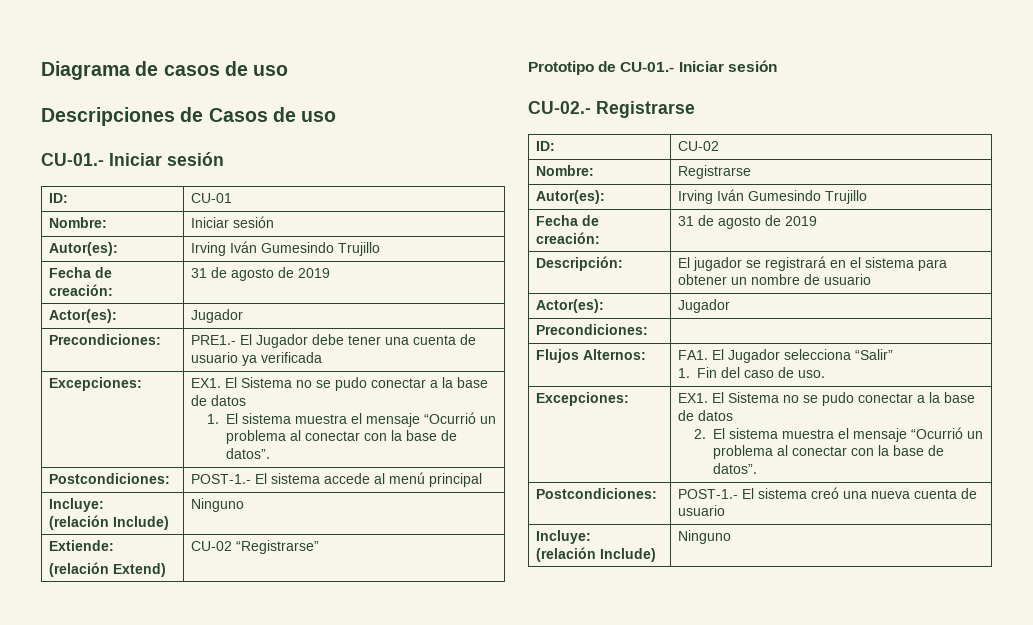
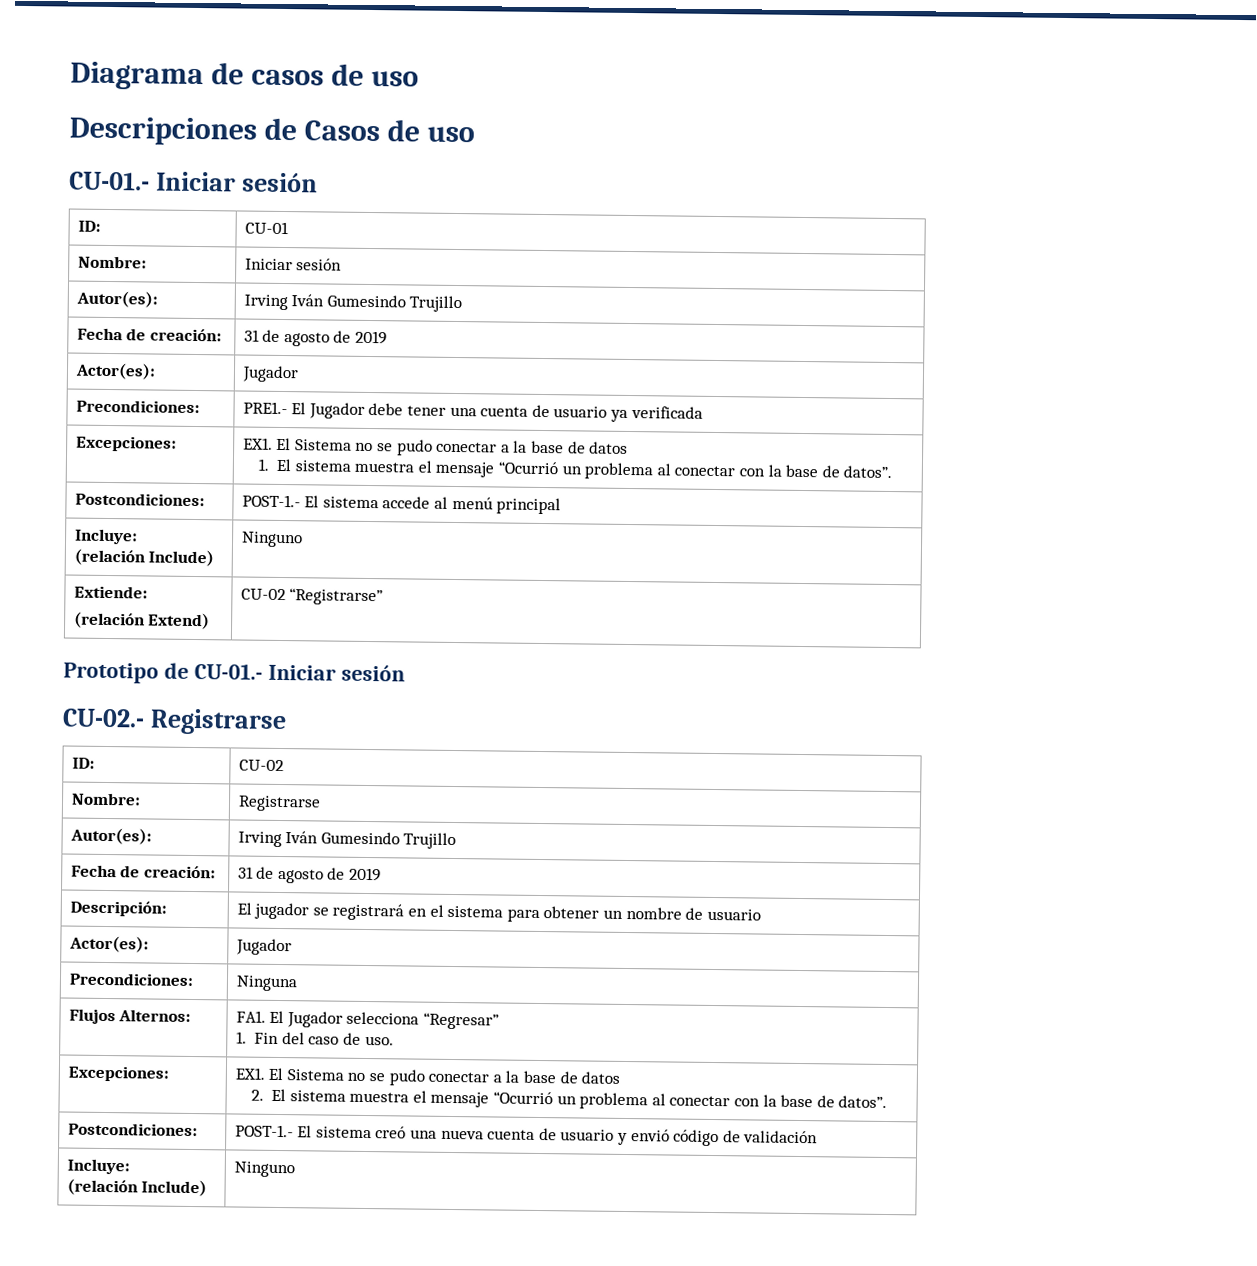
(649, 329) none -> [235,975,298,992] Ninguna
[855,349,894,360] “Salir” -> [422,1012,499,1030] “Regresar”
(726, 510) none -> [616,1129,819,1147] y envió código de validación

